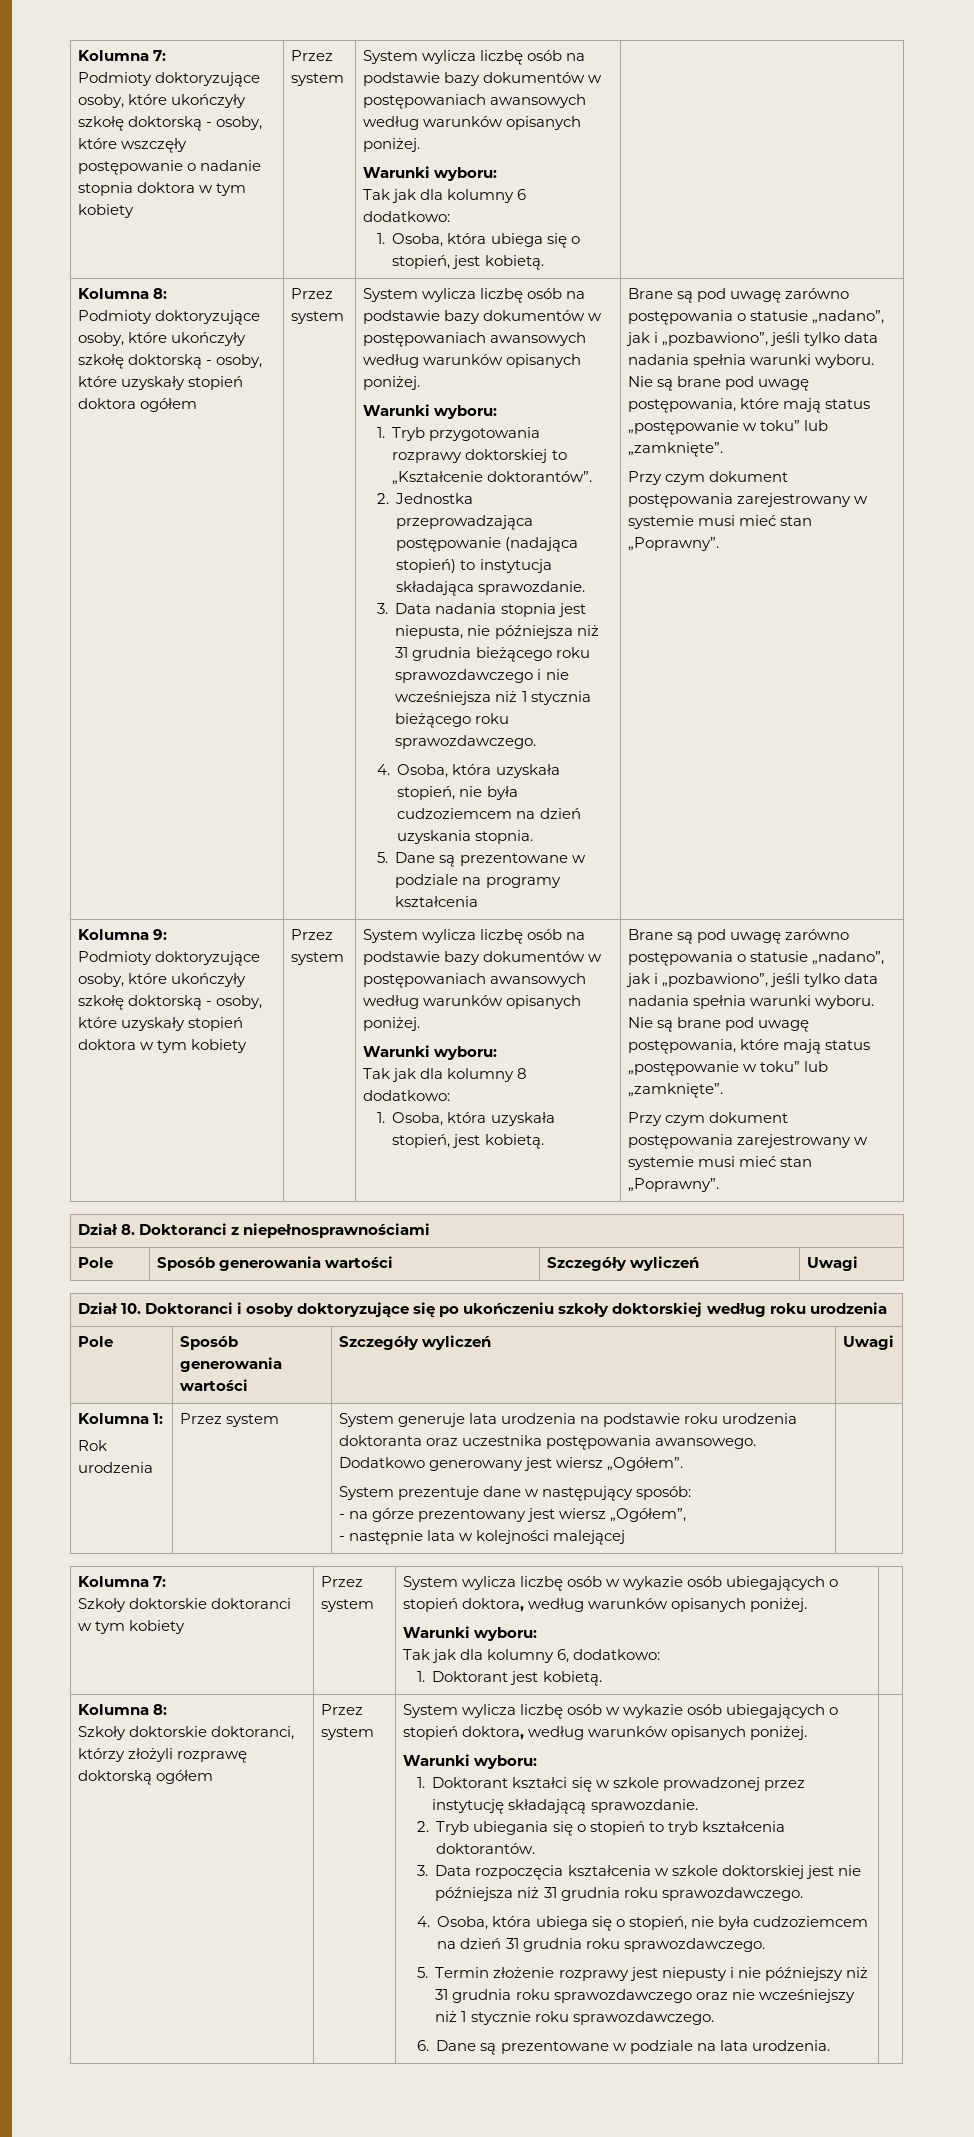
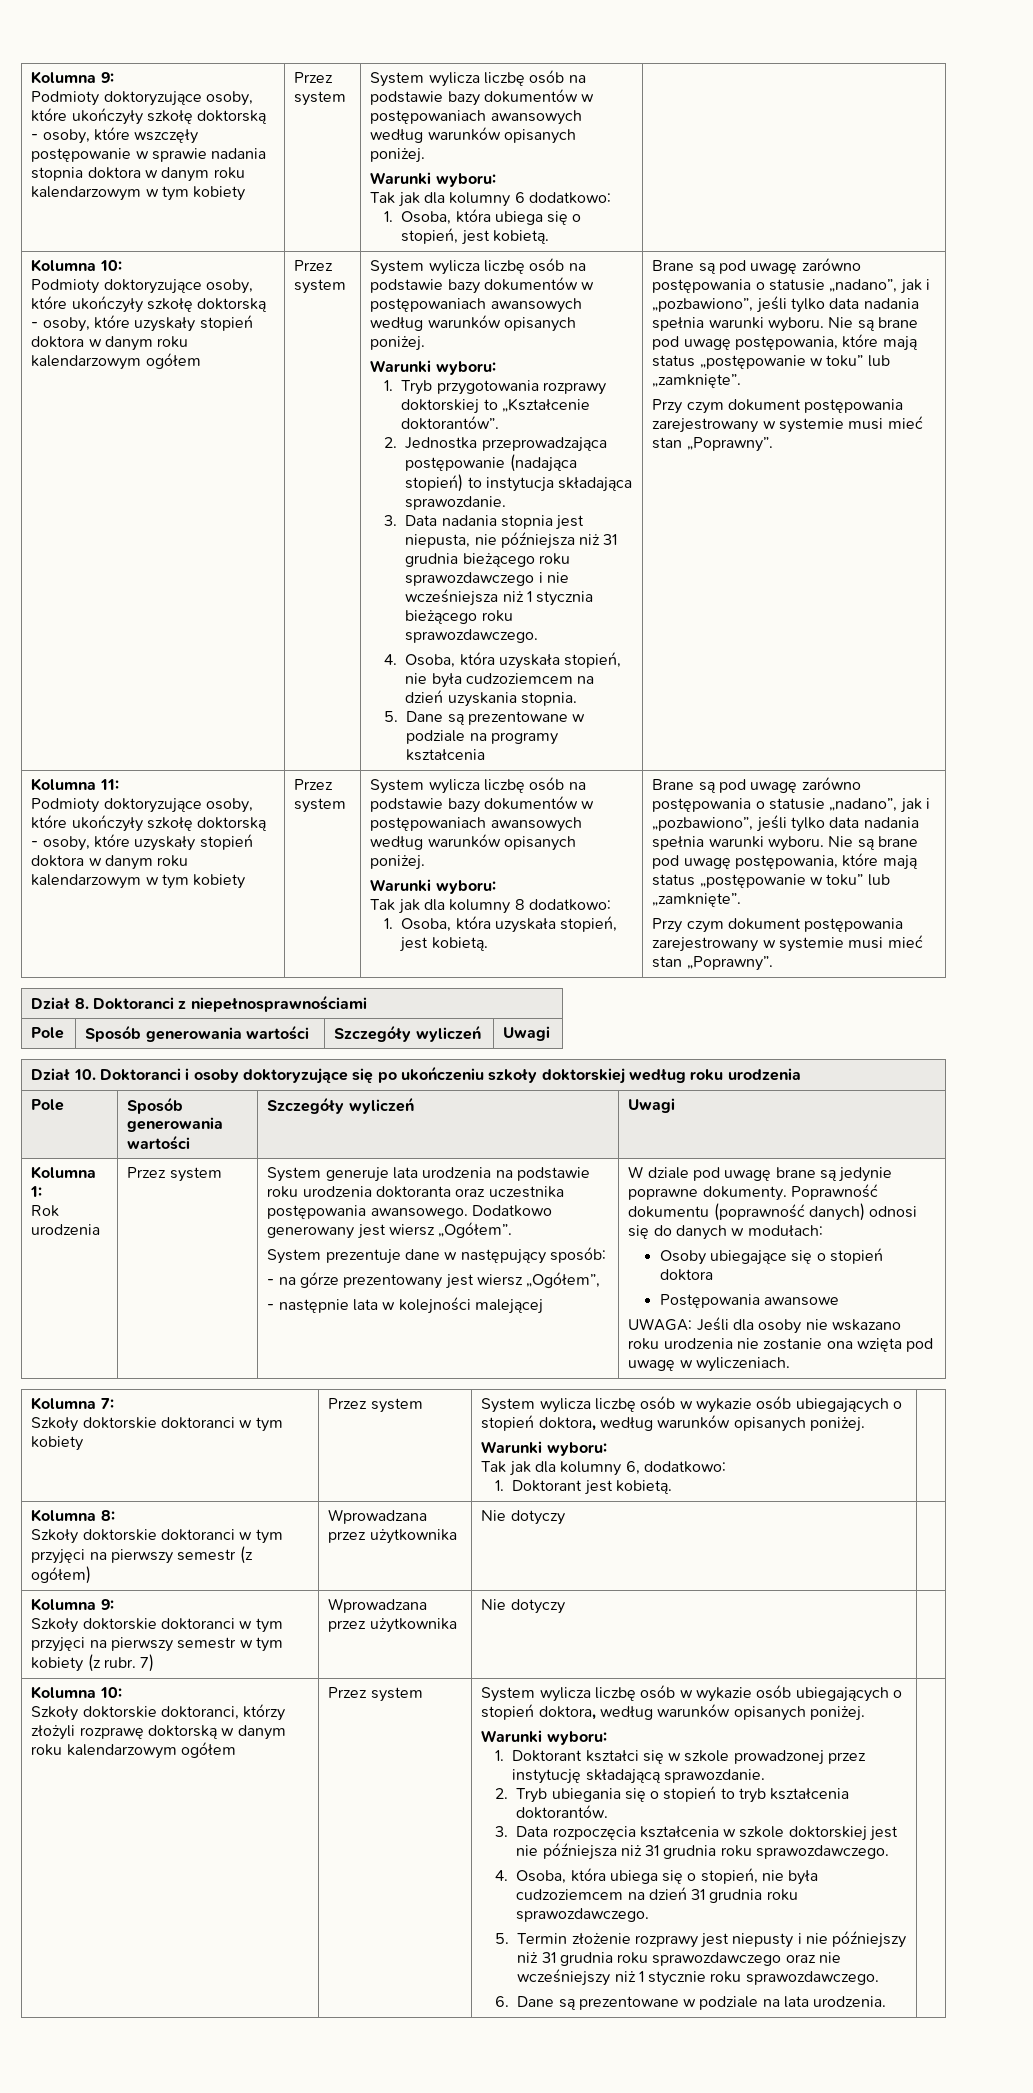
[77,50,166,61] Kolumna 7: -> [31,71,114,84] Kolumna 9:
[186,160,262,171] [77,182,195,196] o nadanie stopnia doktora -> [135,148,267,162] [31,167,245,182] [31,186,142,201] w sprawie nadania stopnia doktora w danym roku kalendarzowym
[152,288,167,299] 8: -> [99,260,122,271] 10:
(136, 403) none -> [88,336,189,351] [31,355,142,370] w danym roku kalendarzowym
[152,929,167,940] 9: -> [99,779,119,790] 11:
(154, 1046) none -> [105,855,189,870] [31,874,159,889] danym roku kalendarzowym w
(626, 1537) none -> [628,1166,893,1182] [628,1184,879,1201] [628,1203,918,1221] [628,1225,823,1240] [659,1248,884,1265] [659,1269,713,1281] [659,1294,840,1308] [628,1317,902,1334] [628,1338,934,1352] [628,1357,791,1372] W dziale pod uwagę brane są jedynie poprawne dokumenty. Poprawność dokumentu (poprawność danych) odnosi się do danych w modułach: // Osoby ubiegające się o stopień doktora // Postępowania awansowe // UWAGA: Jeśli dla osoby nie wskazano roku urodzenia nie zostanie ona wzięta pod uwagę w wyliczeniach.
(167, 1709) none -> [31,1529,283,1544] [31,1546,253,1564] [31,1566,92,1584] [328,1509,428,1524] [328,1529,457,1544] [481,1510,565,1525] [31,1598,114,1611] [31,1618,283,1633] [31,1637,284,1652] [31,1654,155,1672] [328,1598,428,1613] [328,1618,457,1633] [481,1599,565,1614] [31,1686,122,1699] // Szkoły doktorskie doktoranci w tym przyjęci na pierwszy semestr (z ogółem) | Wprowadzana przez użytkownika | Nie dotyczy | // Kolumna 9: // Szkoły doktorskie doktoranci w tym przyjęci na pierwszy semestr w tym kobiety (z rubr. 7) | Wprowadzana przez użytkownika | Nie dotyczy | // Kolumna 10:
(152, 1777) none -> [221,1725,286,1740] [31,1744,177,1759] w danym roku kalendarzowym

